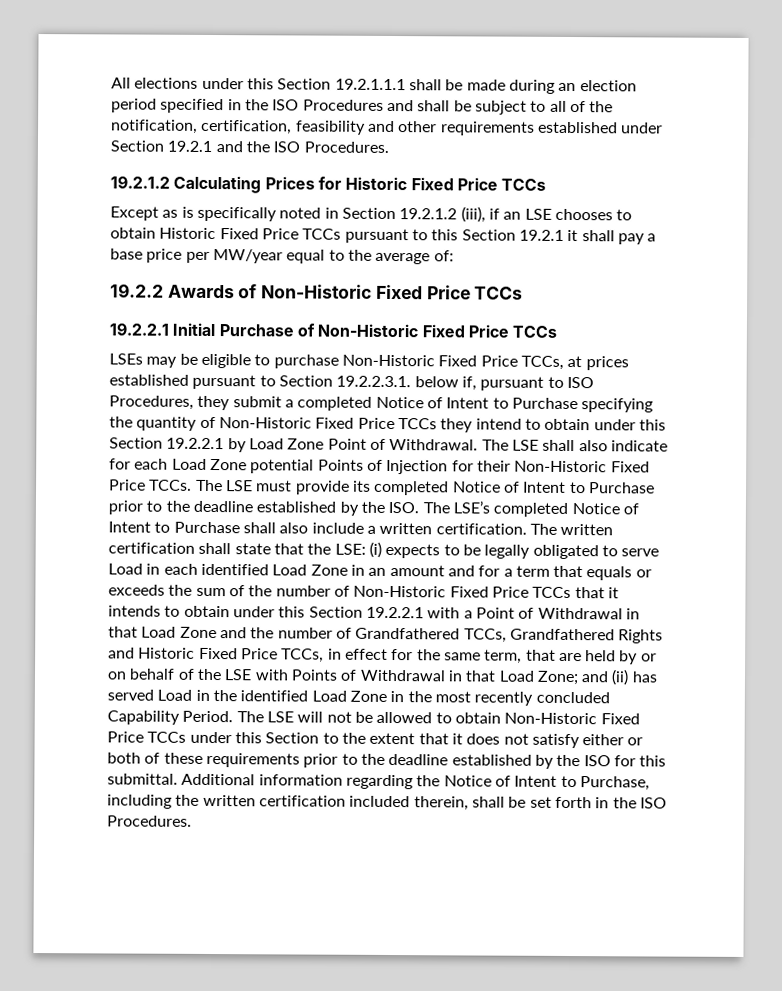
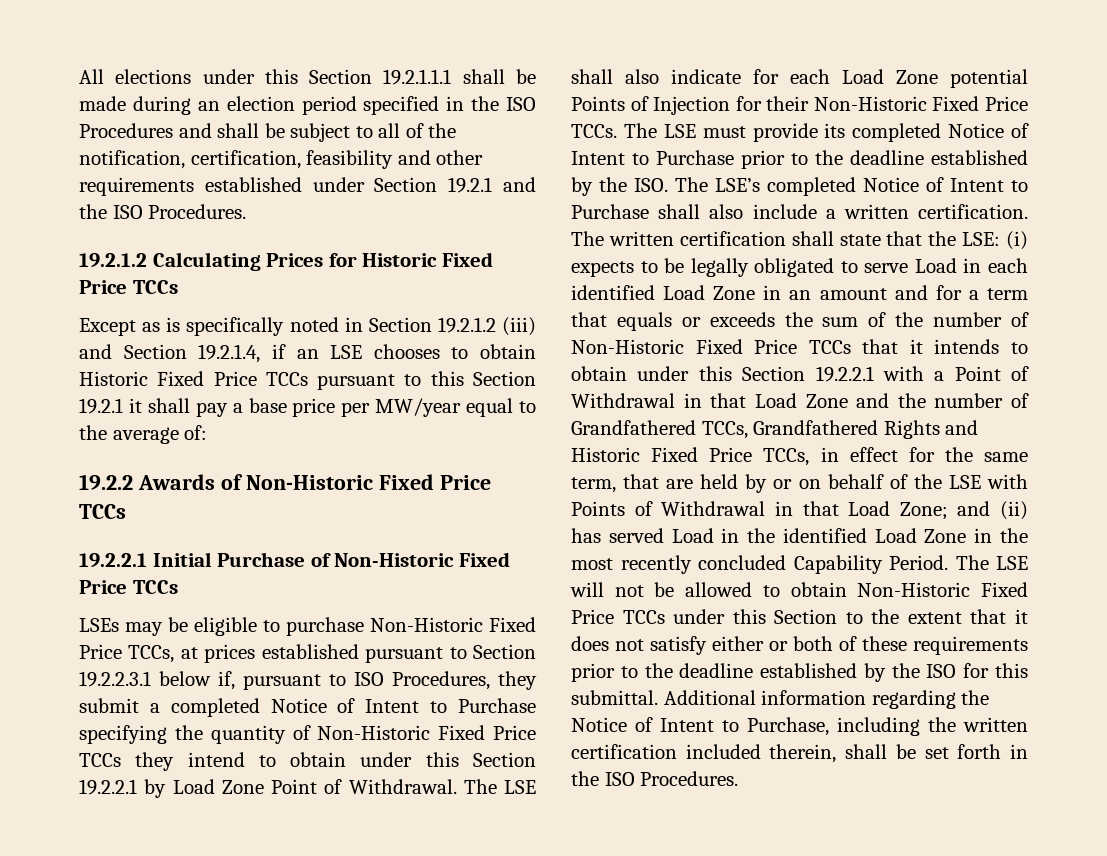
[460,206,486,223] (iii), -> [502,317,536,336] [79,344,261,363] (iii) and Section 19.2.1.4,
[336,375,412,388] 19.2.2.3.1. -> [79,671,151,687] 19.2.2.3.1

